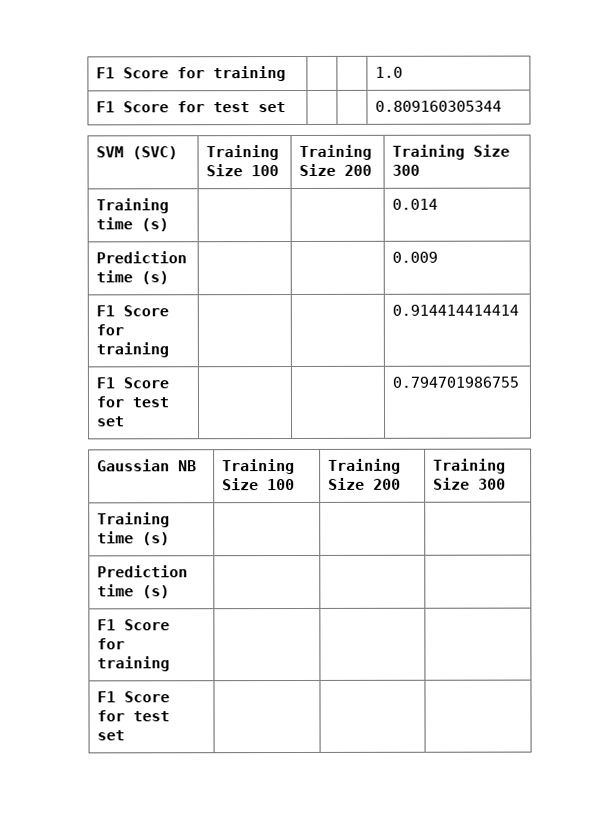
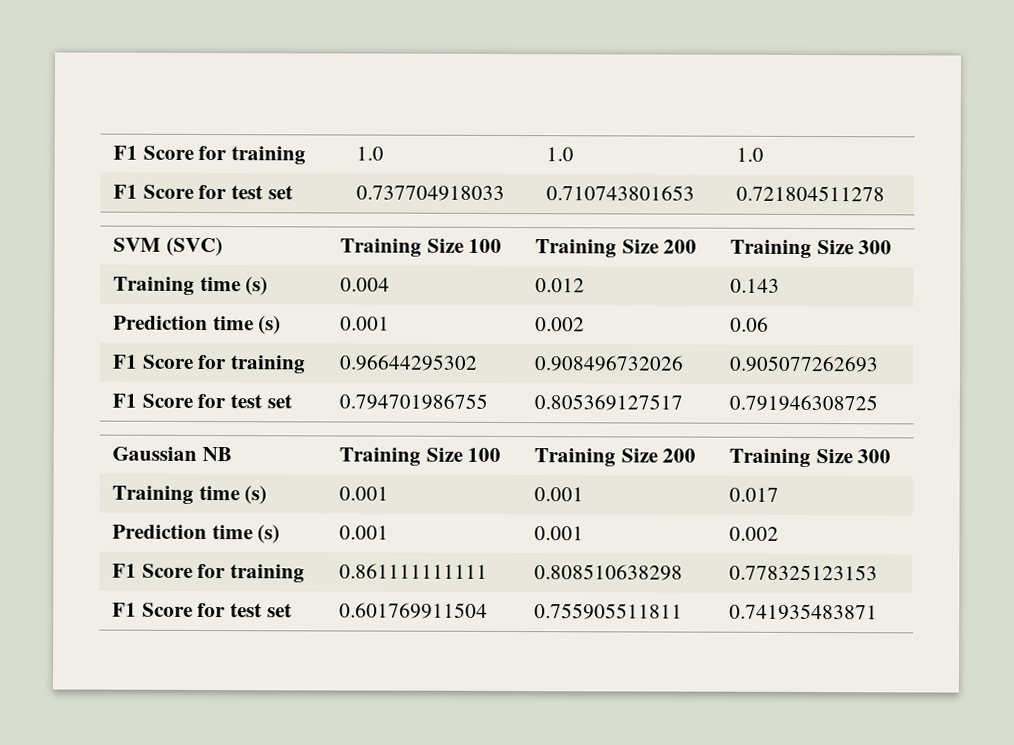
[96,66,287,82] F1 Score for training | | -> [112,145,306,165] [355,146,384,161] [545,147,574,162] F1 Score for training | 1.0 | 1.0
[375,100,503,112] | | 0.809160305344 -> [355,185,505,201] [545,185,695,201] [735,185,885,202] 0.737704918033 | 0.710743801653 | 0.721804511278
[392,198,439,210] [96,251,188,264] [96,270,170,285] [392,251,439,263] [96,305,170,317] [96,324,125,336] [96,342,170,358] [392,304,520,316] [96,377,170,389] [96,396,170,408] [97,416,126,427] [392,376,520,388] | | 0.014 // Prediction time (s) | | | 0.009 // F1 Score for training | | | 0.914414414414 // F1 Score for test set | | | 0.794701986755 -> [339,277,390,292] [534,278,585,293] [729,278,780,293] [112,315,282,335] [339,316,390,331] [534,317,585,332] [729,316,769,332] [112,354,306,374] [339,354,478,371] [534,355,684,372] [729,355,879,373] [111,393,292,409] [338,393,488,410] [533,394,683,411] [728,394,878,412] 0.004 | 0.012 | 0.143 // Prediction time (s) | 0.001 | 0.002 | 0.06 // F1 Score for training | 0.96644295302 | 0.908496732026 | 0.905077262693 // F1 Score for test set | 0.794701986755 | 0.805369127517 | 0.791946308725
[97,565,189,578] [97,584,171,599] [97,619,171,631] [97,638,126,650] [97,656,171,672] [97,691,171,703] [97,710,171,722] [97,730,126,741] | | // Prediction time (s) | | | // F1 Score for training | | | // F1 Score for test set | | | -> [338,486,389,501] [533,487,584,502] [728,487,779,502] [111,524,281,544] [338,525,389,540] [533,526,584,541] [728,526,779,541] [111,563,305,583] [338,563,488,579] [533,564,683,581] [728,564,878,581] [111,602,292,618] [338,602,488,619] [533,603,683,620] [728,603,878,621] 0.001 | 0.001 | 0.017 // Prediction time (s) | 0.001 | 0.001 | 0.002 // F1 Score for training | 0.861111111111 | 0.808510638298 | 0.778325123153 // F1 Score for test set | 0.601769911504 | 0.755905511811 | 0.741935483871

